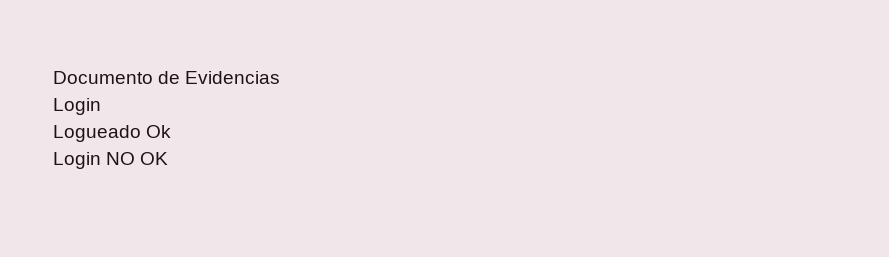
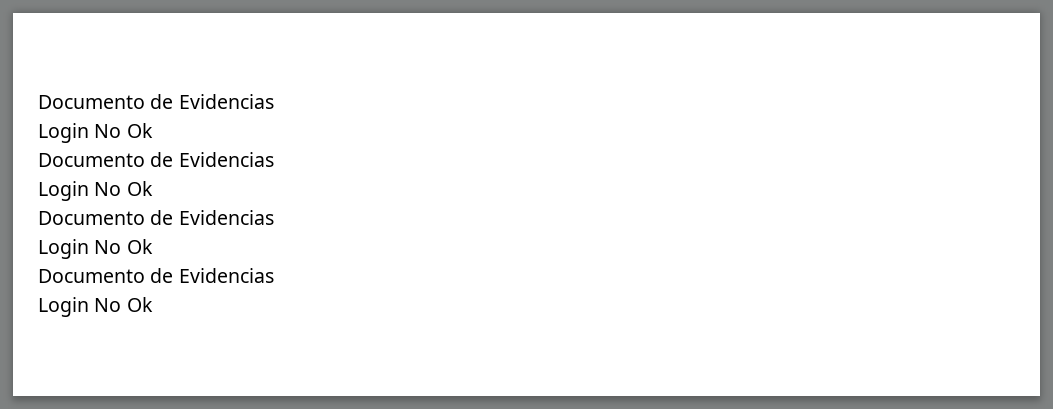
[53,71,281,84] [53,98,101,115] [53,125,172,142] [53,152,169,169] Documento de Evidencias // Login // Logueado Ok // Login NO OK -> [38,94,274,109] [38,123,153,143] [38,152,274,167] [38,181,153,201] [38,210,274,225] [38,239,153,259] [38,268,274,283] [38,297,153,317] Documento de Evidencias // Login No Ok // Documento de Evidencias // Login No Ok // Documento de Evidencias // Login No Ok // Documento de Evidencias // Login No Ok

